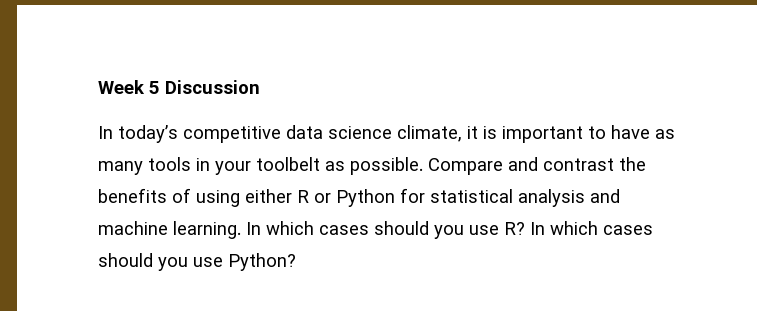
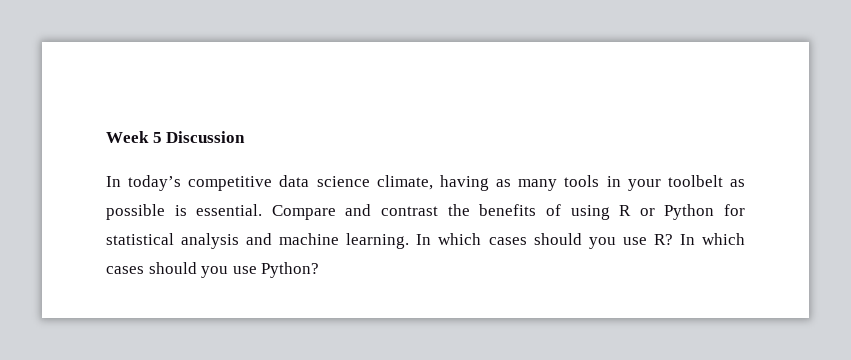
[467,125,650,143] it is important to have -> [439,175,489,191] having
[350,157,423,175] possible. -> [106,204,263,220] possible is essential.
[245,189,292,203] either -> (610, 212) none

